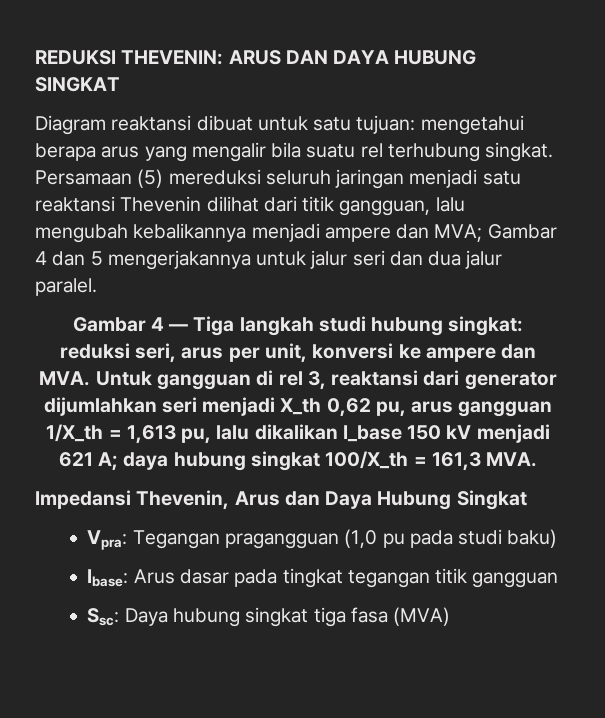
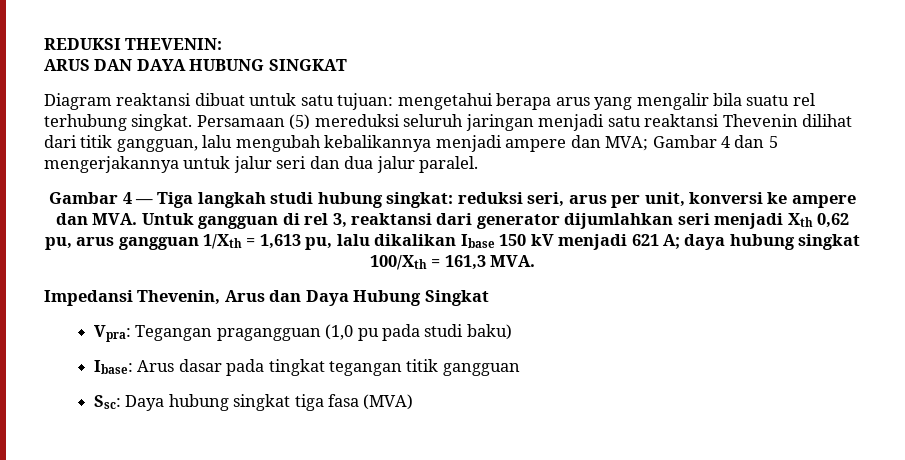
(224, 57) none -> (223, 44) //
[280,398,322,415] X_th -> [787,213,813,227] Xth
[46,424,104,442] 1/X_th -> [202,234,242,249] 1/Xth
[342,425,402,442] I_base -> [460,234,495,248] Ibase
[325,451,409,469] 100/X_th -> [369,255,427,270] 100/Xth

